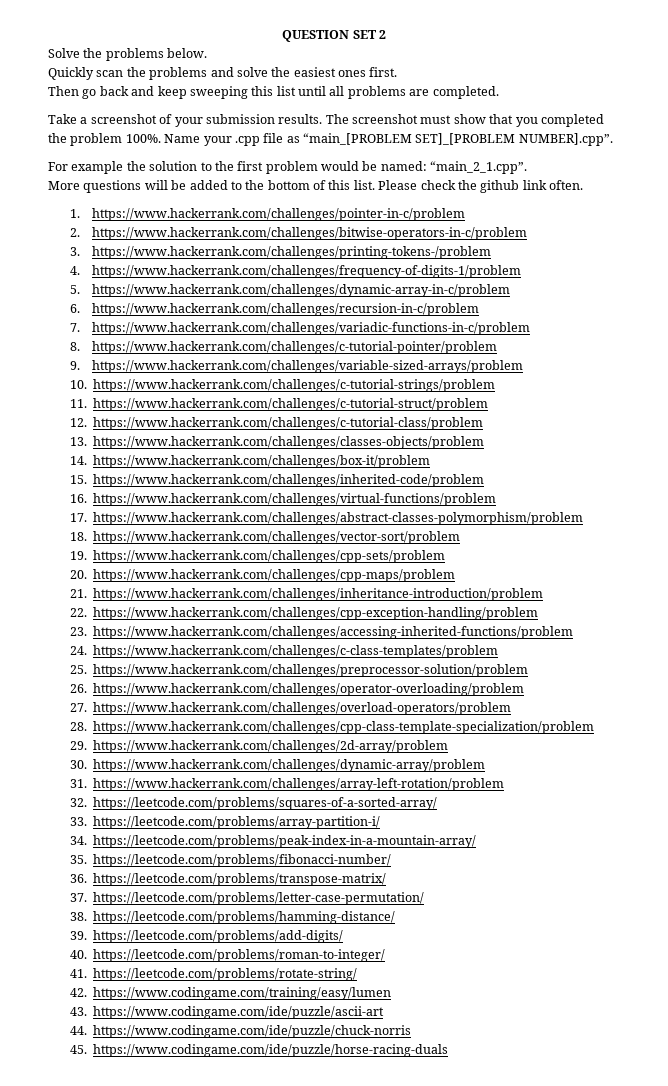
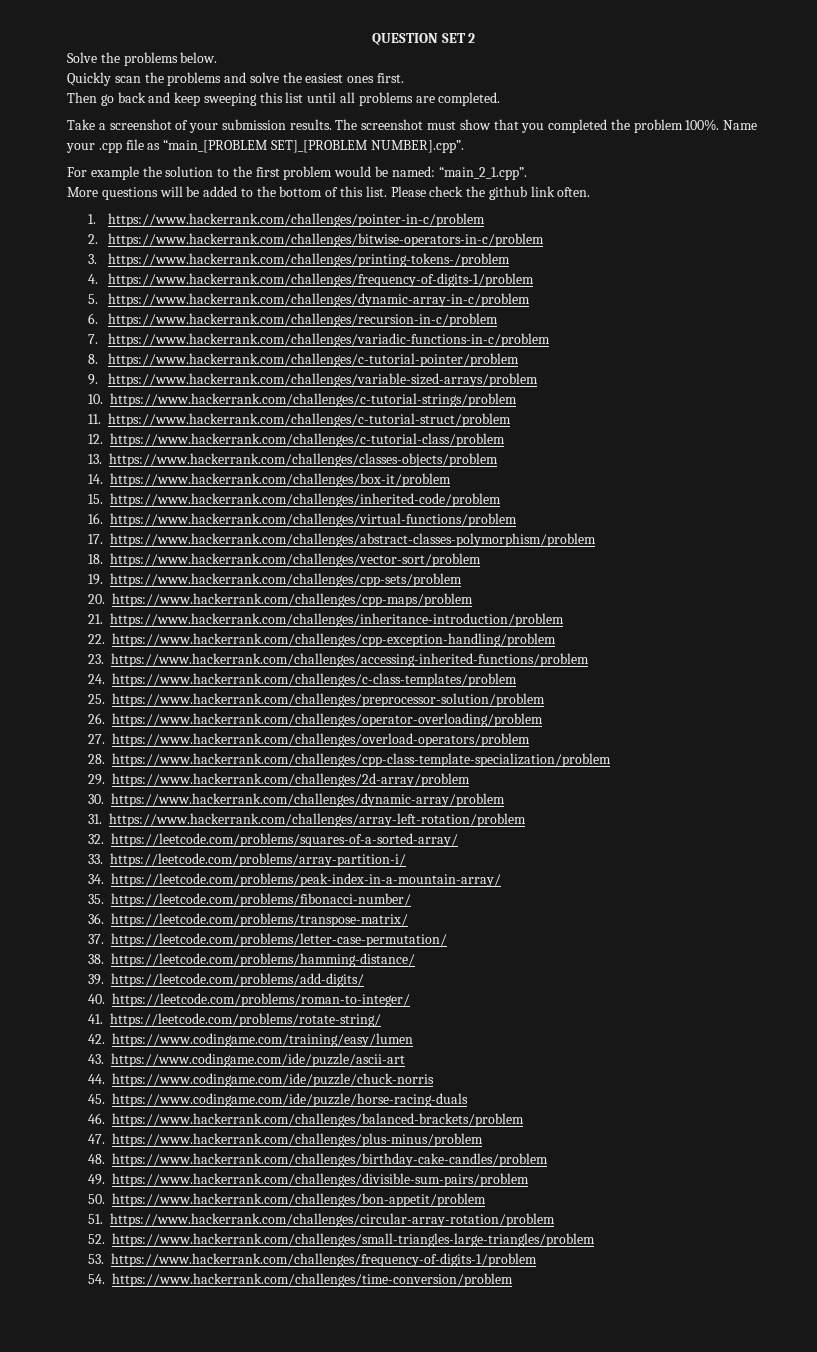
(449, 1050) none -> [87,1113,524,1127] [87,1133,483,1147] [87,1153,548,1167] [87,1173,529,1187] [87,1193,486,1207] [87,1213,555,1227] [87,1233,595,1247] [87,1253,537,1267] [87,1273,513,1287] // 46. https://www.hackerrank.com/challenges/balanced-brackets/problem // 47. https://www.hackerrank.com/challenges/plus-minus/problem // 48. https://www.hackerrank.com/challenges/birthday-cake-candles/problem // 49. https://www.hackerrank.com/challenges/divisible-sum-pairs/problem // 50. https://www.hackerrank.com/challenges/bon-appetit/problem // 51. https://www.hackerrank.com/challenges/circular-array-rotation/problem // 52. https://www.hackerrank.com/challenges/small-triangles-large-triangles/problem // 53. https://www.hackerrank.com/challenges/frequency-of-digits-1/problem // 54. https://www.hackerrank.com/challenges/time-conversion/problem

